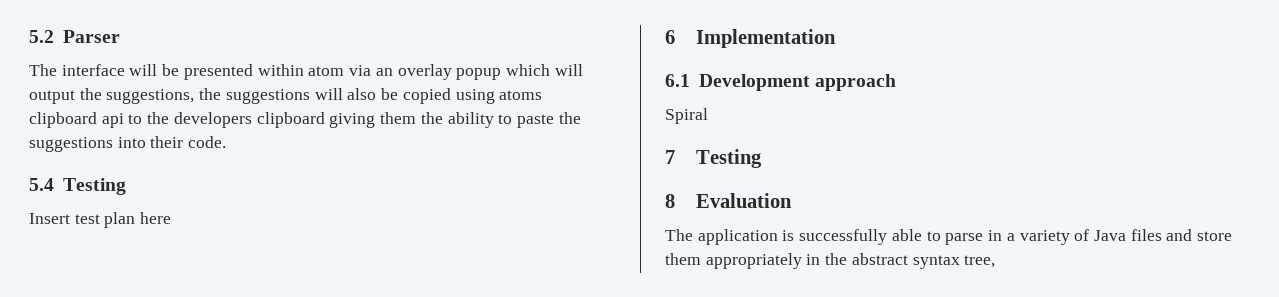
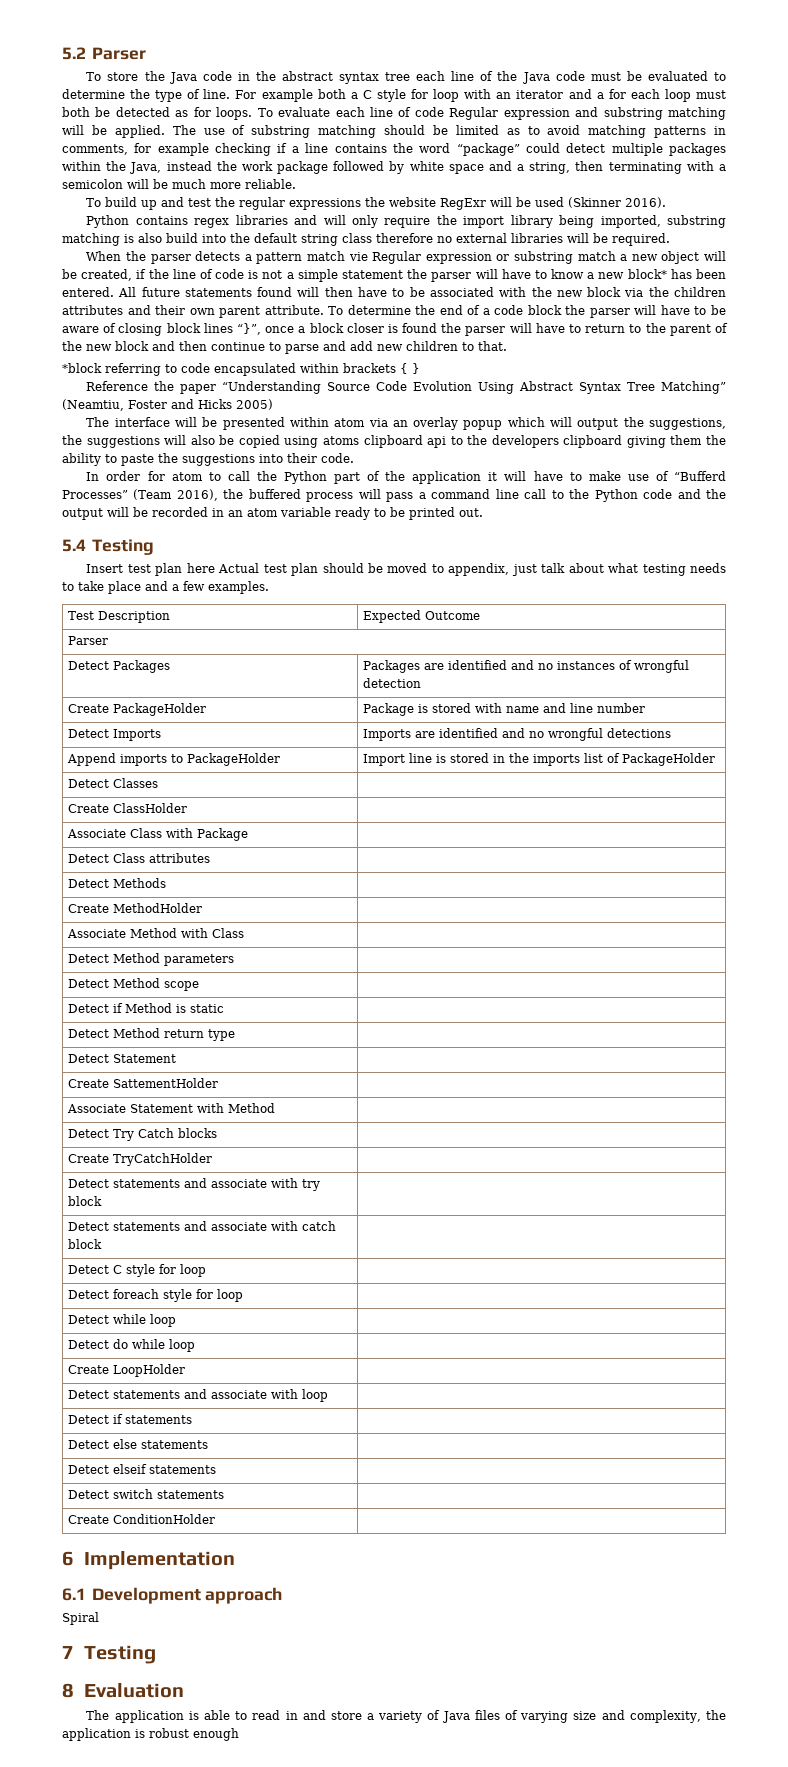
(120, 36) none -> [86,71,727,84] [62,89,726,102] [62,107,726,120] [62,125,726,138] [62,143,726,156] [62,161,726,174] [62,179,296,189] [86,197,667,210] [86,215,726,228] [62,233,670,246] [86,251,727,264] [62,269,726,282] [62,287,726,297] [62,305,726,318] [62,323,728,336] [62,341,507,354] [62,363,420,376] [86,381,726,394] [62,399,273,411] // To store the Java code in the abstract syntax tree each line of the Java code must be evaluated to determine the type of line. For example both a C style for loop with an iterator and a for each loop must both be detected as for loops. To evaluate each line of code Regular expression and substring matching will be applied. The use of substring matching should be limited as to avoid matching patterns in comments, for example checking if a line contains the word “package” could detect multiple packages within the Java, instead the work package followed by white space and a string, then terminating with a semicolon will be much more reliable. // To build up and test the regular expressions the website RegExr will be used (Skinner 2016). // Python contains regex libraries and will only require the import library being imported, substring matching is also build into the default string class therefore no external libraries will be required. // When the parser detects a pattern match vie Regular expression or substring match a new object will be created, if the line of code is not a simple statement the parser will have to know a new block* has been entered. All future statements found will then have to be associated with the new block via the children attributes and their own parent attribute. To determine the end of a code block the parser will have to be aware of closing block lines “}”, once a block closer is found the parser will have to return to the parent of the new block and then continue to parse and add new children to that. // *block referring to code encapsulated within brackets { } // Reference the paper “Understanding Source Code Evolution Using Abstract Syntax Tree Matching” (Neamtiu, Foster and Hicks 2005)
(227, 142) none -> [86,471,727,484] [62,489,727,502] [62,507,483,520] // In order for atom to call the Python part of the application it will have to make use of “Bufferd Processes” (Team 2016), the buffered process will pass a command line call to the Python code and the output will be recorded in an atom variable ready to be printed out.
(172, 218) none -> [218,563,726,576] [62,581,269,594] [68,611,171,623] [363,610,481,623] [68,636,109,645] [68,660,171,673] [363,660,690,673] [363,678,422,688] [68,703,207,716] [363,703,646,716] [68,729,162,741] [363,728,672,741] [67,753,281,766] [363,753,716,766] [68,778,159,788] [68,803,188,813] [67,828,249,841] [68,853,211,863] [68,878,167,888] [68,903,203,913] [67,928,245,938] [68,953,235,966] [68,978,200,991] [68,1003,225,1013] [68,1028,236,1041] [68,1054,177,1063] [68,1078,219,1088] [67,1103,276,1113] [68,1128,218,1141] [68,1153,213,1166] [68,1178,321,1191] [68,1196,103,1206] [68,1221,337,1231] [68,1239,103,1249] [68,1264,207,1277] [68,1289,244,1302] [68,1314,177,1327] [68,1339,196,1352] [68,1364,186,1377] [68,1389,329,1402] [68,1414,193,1424] [68,1439,209,1449] [68,1464,217,1474] [68,1489,225,1499] [68,1514,216,1524] Actual test plan should be moved to appendix, just talk about what testing needs to take place and a few examples. // Test Description | Expected Outcome // Parser // Detect Packages | Packages are identified and no instances of wrongful detection // Create PackageHolder | Package is stored with name and line number // Detect Imports | Imports are identified and no wrongful detections // Append imports to PackageHolder | Import line is stored in the imports list of PackageHolder // Detect Classes | // Create ClassHolder | // Associate Class with Package | // Detect Class attributes | // Detect Methods | // Create MethodHolder | // Associate Method with Class | // Detect Method parameters | // Detect Method scope | // Detect if Method is static | // Detect Method return type | // Detect Statement | // Create SattementHolder | // Associate Statement with Method | // Detect Try Catch blocks | // Create TryCatchHolder | // Detect statements and associate with try block | // Detect statements and associate with catch block | // Detect C style for loop | // Detect foreach style for loop | // Detect while loop | // Detect do while loop | // Create LoopHolder | // Detect statements and associate with loop | // Detect if statements | // Detect else statements | // Detect elseif statements | // Detect switch statements | // Create ConditionHolder |
[799,229,888,245] successfully -> (199, 1715) none
[945,230,1003,245] parse in -> [252,1710,362,1720] read in and store
[1166,229,1233,241] [665,253,996,269] and store them appropriately in the abstract syntax tree, -> [505,1710,726,1723] [62,1728,239,1741] of varying size and complexity, the application is robust enough

